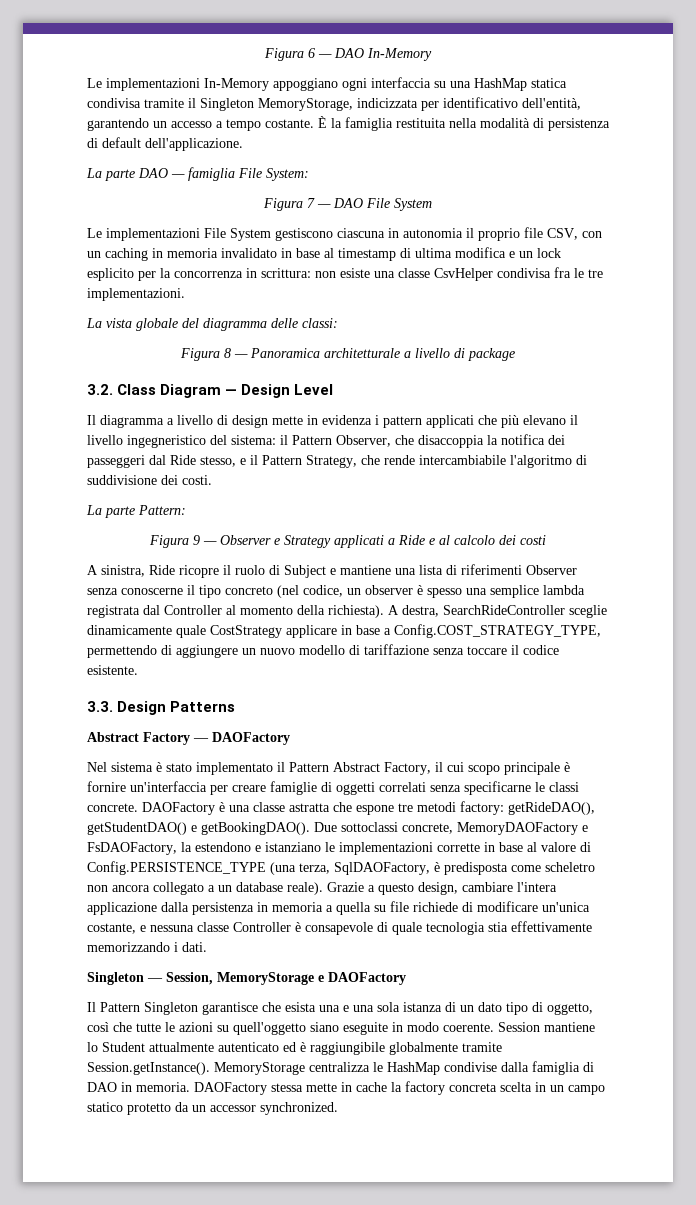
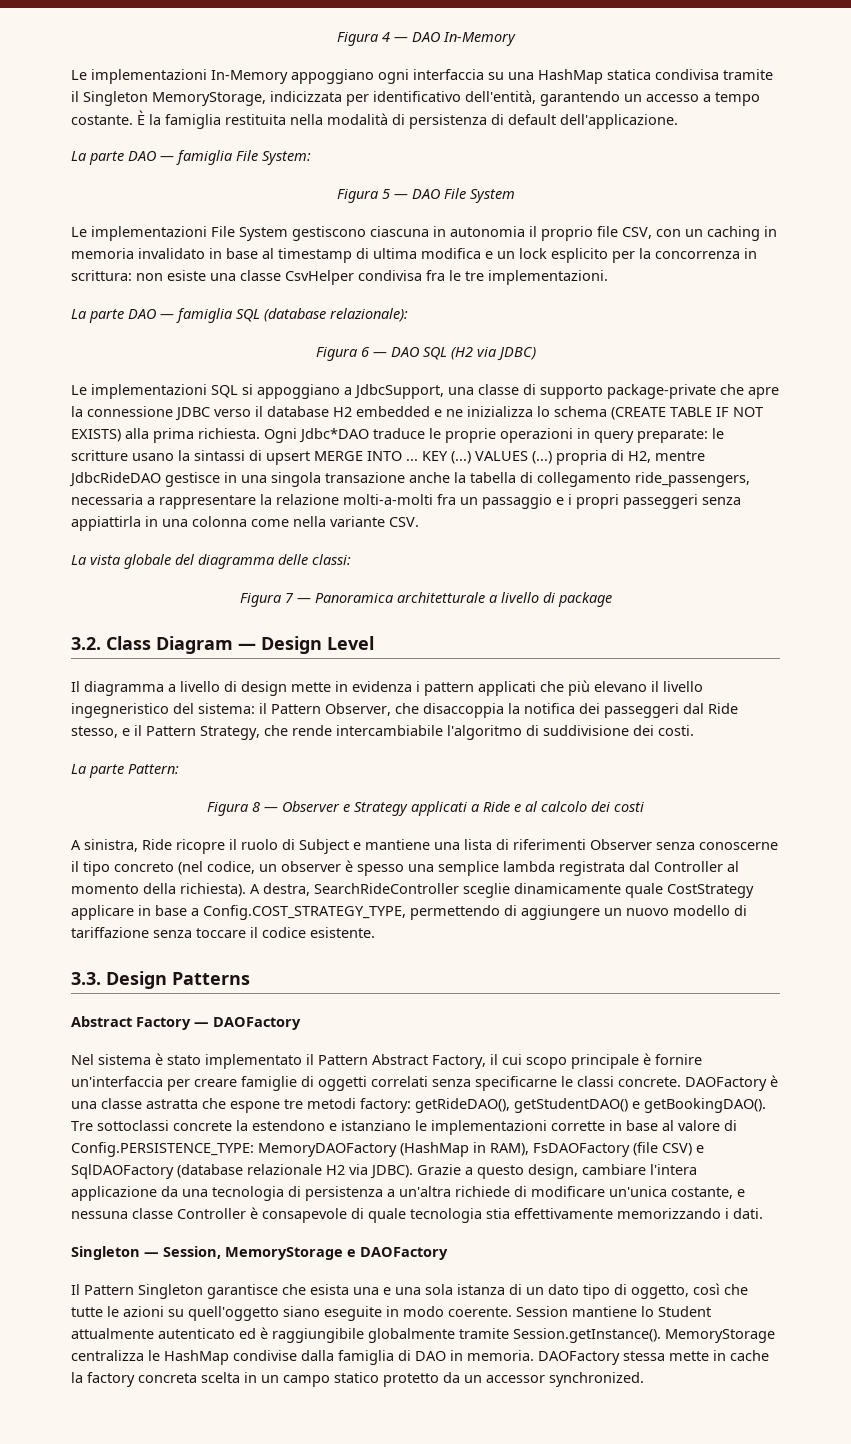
[264,48,315,61] Figura 6 -> [336,32,390,46] Figura 4
[307,198,315,208] 7 -> [381,189,390,199] 5
(185, 294) none -> [71,308,408,323] [315,347,536,361] [71,384,779,399] [71,406,763,421] [71,428,724,443] [71,450,705,465] [69,472,750,487] [71,494,741,509] [71,516,419,531] // La parte DAO — famiglia SQL (database relazionale): // Figura 6 — DAO SQL (H2 via JDBC) // Le implementazioni SQL si appoggiano a JdbcSupport, una classe di supporto package-private che apre la connessione JDBC verso il database H2 embedded e ne inizializza lo schema (CREATE TABLE IF NOT EXISTS) alla prima richiesta. Ogni Jdbc*DAO traduce le proprie operazioni in query preparate: le scritture usano la sintassi di upsert MERGE INTO ... KEY (...) VALUES (...) propria di H2, mentre JdbcRideDAO gestisce in una singola transazione anche la tabella di collegamento ride_passengers, necessaria a rappresentare la relazione molti-a-molti fra un passaggio e i propri passeggeri senza appiattirla in una colonna come nella variante CSV.
[224,348,231,358] 8 -> [284,593,294,603] 7
[193,535,200,545] 9 -> [252,802,260,812] 8
[314,822,588,835] [87,842,177,855] Due sottoclassi concrete, MemoryDAOFactory e FsDAOFactory, -> [71,1120,232,1131] Tre sottoclassi concrete
[87,861,595,875] [87,882,323,895] Config.PERSISTENCE_TYPE (una terza, SqlDAOFactory, è predisposta come scheletro non ancora collegato a un database reale). -> [71,1142,704,1157] [71,1164,413,1179] Config.PERSISTENCE_TYPE: MemoryDAOFactory (HashMap in RAM), FsDAOFactory (file CSV) e SqlDAOFactory (database relazionale H2 via JDBC).
[161,901,409,915] dalla persistenza in memoria a quella su file -> [161,1186,451,1201] da una tecnologia di persistenza a un'altra

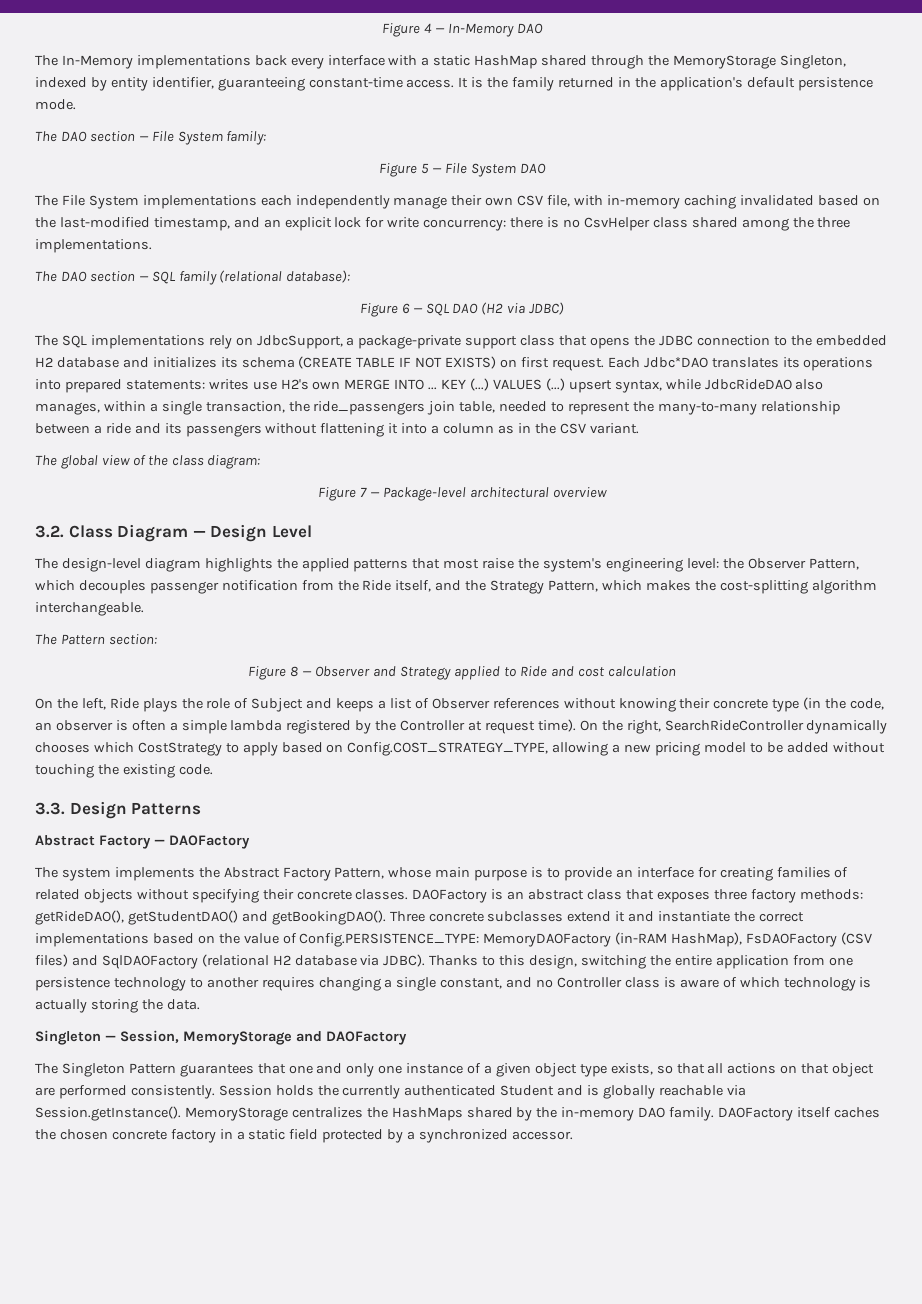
[336,32,378,46] Figura -> [382,23,421,37] Figure
[411,32,516,46] [71,69,773,84] [71,90,760,106] [71,110,678,129] [71,150,311,165] [336,189,378,203] DAO In-Memory // Le implementazioni In-Memory appoggiano ogni interfaccia su una HashMap statica condivisa tramite il Singleton MemoryStorage, indicizzata per identificativo dell'entità, garantendo un accesso a tempo costante. È la famiglia restituita nella modalità di persistenza di default dell'applicazione. // La parte DAO — famiglia File System: // Figura -> [447,23,543,37] [35,55,846,69] [35,77,873,91] [35,99,76,110] [35,131,267,145] [379,163,418,177] In-Memory DAO // The In-Memory implementations back every interface with a static HashMap shared through the MemoryStorage Singleton, indexed by entity identifier, guaranteeing constant-time access. It is the family returned in the application's default persistence mode. // The DAO section — File System family: // Figure
[411,188,515,203] [71,226,777,241] [71,248,757,263] [71,270,608,285] [71,308,408,323] [315,347,536,361] [71,384,779,399] [71,406,550,421] DAO File System // Le implementazioni File System gestiscono ciascuna in autonomia il proprio file CSV, con un caching in memoria invalidato in base al timestamp di ultima modifica e un lock esplicito per la concorrenza in scrittura: non esiste una classe CsvHelper condivisa fra le tre implementazioni. // La parte DAO — famiglia SQL (database relazionale): // Figura 6 — DAO SQL (H2 via JDBC) // Le implementazioni SQL si appoggiano a JdbcSupport, una classe di supporto package-private che apre la connessione JDBC verso il database H2 embedded e ne inizializza lo -> [444,163,546,177] [35,195,880,209] [35,217,851,231] [35,239,152,253] [35,270,351,285] [359,302,565,317] [35,335,887,349] [35,357,238,368] File System DAO // The File System implementations each independently manage their own CSV file, with in-memory caching invalidated based on the last-modified timestamp, and an explicit lock for write concurrency: there is no CsvHelper class shared among the three implementations. // The DAO section — SQL family (relational database): // Figure 6 — SQL DAO (H2 via JDBC) // The SQL implementations rely on JdbcSupport, a package-private support class that opens the JDBC connection to the embedded H2 database and initializes its
[125,428,724,443] [71,450,310,465] alla prima richiesta. Ogni Jdbc*DAO traduce le proprie operazioni in query preparate: le scritture usano la sintassi di upsert -> [500,357,874,371] [35,379,341,393] on first request. Each Jdbc*DAO translates its operations into prepared statements: writes use H2's own
[556,450,705,465] [69,472,750,487] [71,494,741,509] [71,516,419,531] [71,554,351,569] [239,592,612,607] propria di H2, mentre JdbcRideDAO gestisce in una singola transazione anche la tabella di collegamento ride_passengers, necessaria a rappresentare la relazione molti-a-molti fra un passaggio e i propri passeggeri senza appiattirla in una colonna come nella variante CSV. // La vista globale del diagramma delle classi: // Figura 7 — Panoramica architetturale a livello di package -> [568,379,824,393] [35,401,840,415] [35,423,639,437] [35,455,261,469] [318,487,607,501] upsert syntax, while JdbcRideDAO also manages, within a single transaction, the ride_passengers join table, needed to represent the many-to-many relationship between a ride and its passengers without flattening it into a column as in the CSV variant. // The global view of the class diagram: // Figure 7 — Package-level architectural overview
[71,680,703,696] [71,703,738,718] [71,725,694,740] [71,764,179,778] [207,801,644,816] [71,839,778,854] [71,860,739,876] [71,883,754,898] [71,905,747,920] [71,927,375,938] Il diagramma a livello di design mette in evidenza i pattern applicati che più elevano il livello ingegneristico del sistema: il Pattern Observer, che disaccoppia la notifica dei passeggeri dal Ride stesso, e il Pattern Strategy, che rende intercambiabile l'algoritmo di suddivisione dei costi. // La parte Pattern: // Figura 8 — Observer e Strategy applicati a Ride e al calcolo dei costi // A sinistra, Ride ricopre il ruolo di Subject e mantiene una lista di riferimenti Observer senza conoscerne il tipo concreto (nel codice, un observer è spesso una semplice lambda registrata dal Controller al momento della richiesta). A destra, SearchRideController sceglie dinamicamente quale CostStrategy applicare in base a Config.COST_STRATEGY_TYPE, permettendo di aggiungere un nuovo modello di tariffazione senza toccare il codice esistente. -> [35,558,859,572] [35,580,877,594] [35,602,144,616] [35,634,157,645] [248,666,676,680] [35,697,885,712] [35,719,888,734] [35,742,885,756] [35,764,213,778] The design-level diagram highlights the applied patterns that most raise the system's engineering level: the Observer Pattern, which decouples passenger notification from the Ride itself, and the Strategy Pattern, which makes the cost-splitting algorithm interchangeable. // The Pattern section: // Figure 8 — Observer and Strategy applied to Ride and cost calculation // On the left, Ride plays the role of Subject and keeps a list of Observer references without knowing their concrete type (in the code, an observer is often a simple lambda registered by the Controller at request time). On the right, SearchRideController dynamically chooses which CostStrategy to apply based on Config.COST_STRATEGY_TYPE, allowing a new pricing model to be added without touching the existing code.
[71,1053,702,1069] [71,1075,778,1091] [71,1098,766,1113] [71,1120,737,1135] [71,1142,704,1157] [71,1164,697,1179] [71,1186,745,1201] [71,1207,763,1223] Nel sistema è stato implementato il Pattern Abstract Factory, il cui scopo principale è fornire un'interfaccia per creare famiglie di oggetti correlati senza specificarne le classi concrete. DAOFactory è una classe astratta che espone tre metodi factory: getRideDAO(), getStudentDAO() e getBookingDAO(). Tre sottoclassi concrete la estendono e istanziano le implementazioni corrette in base al valore di Config.PERSISTENCE_TYPE: MemoryDAOFactory (HashMap in RAM), FsDAOFactory (file CSV) e SqlDAOFactory (database relazionale H2 via JDBC). Grazie a questo design, cambiare l'intera applicazione da una tecnologia di persistenza a un'altra richiede di modificare un'unica costante, e nessuna classe Controller è consapevole di quale tecnologia stia effettivamente memorizzando i dati. -> [35,867,849,881] [35,889,863,903] [35,910,804,925] [35,932,873,947] [35,954,853,969] [35,977,872,991] [35,999,200,1013] The system implements the Abstract Factory Pattern, whose main purpose is to provide an interface for creating families of related objects without specifying their concrete classes. DAOFactory is an abstract class that exposes three factory methods: getRideDAO(), getStudentDAO() and getBookingDAO(). Three concrete subclasses extend it and instantiate the correct implementations based on the value of Config.PERSISTENCE_TYPE: MemoryDAOFactory (in-RAM HashMap), FsDAOFactory (CSV files) and SqlDAOFactory (relational H2 database via JDBC). Thanks to this design, switching the entire application from one persistence technology to another requires changing a single constant, and no Controller class is aware of which technology is actually storing the data.
[347,1247,448,1260] [71,1283,748,1299] [71,1306,711,1321] [71,1327,775,1343] [71,1350,769,1365] [71,1372,644,1387] e DAOFactory // Il Pattern Singleton garantisce che esista una e una sola istanza di un dato tipo di oggetto, così che tutte le azioni su quell'oggetto siano eseguite in modo coerente. Session mantiene lo Student attualmente autenticato ed è raggiungibile globalmente tramite Session.getInstance(). MemoryStorage centralizza le HashMap condivise dalla famiglia di DAO in memoria. DAOFactory stessa mette in cache la factory concreta scelta in un campo statico protetto da un accessor synchronized. -> [295,1031,407,1045] [35,1063,875,1077] [35,1085,746,1099] [35,1106,880,1121] [35,1129,573,1143] and DAOFactory // The Singleton Pattern guarantees that one and only one instance of a given object type exists, so that all actions on that object are performed consistently. Session holds the currently authenticated Student and is globally reachable via Session.getInstance(). MemoryStorage centralizes the HashMaps shared by the in-memory DAO family. DAOFactory itself caches the chosen concrete factory in a static field protected by a synchronized accessor.

